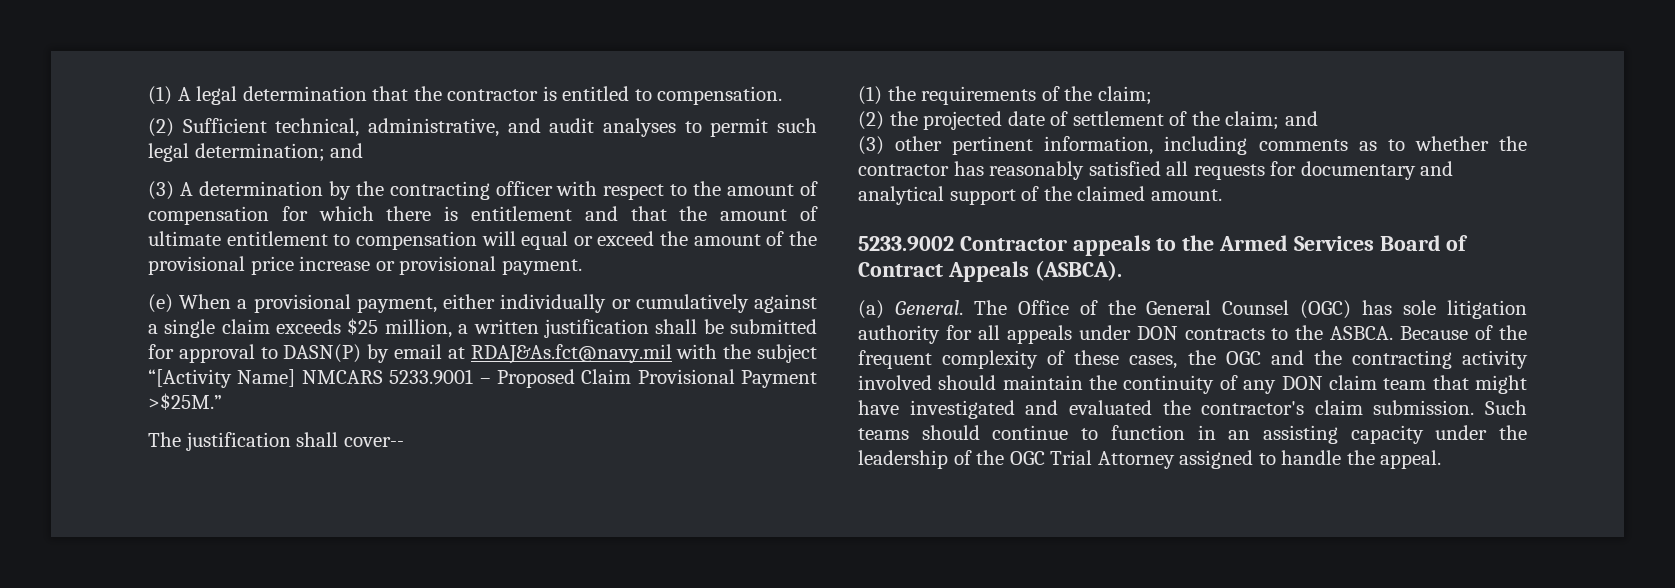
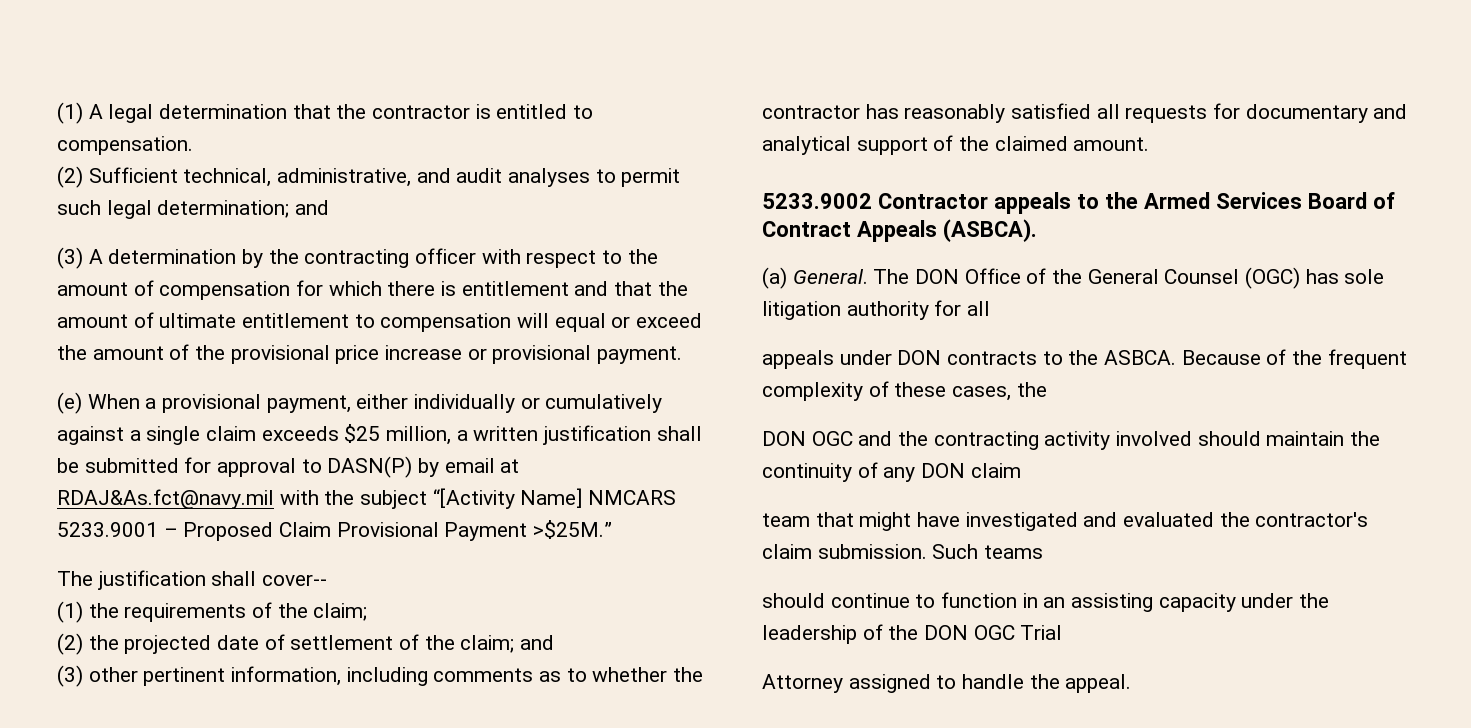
(1007, 307) none -> [915,269,960,284] DON
(1000, 332) none -> (991, 308) //
(1216, 357) none -> [762,431,806,446] // DON
(1377, 382) none -> (1021, 470) //
(909, 434) none -> (1044, 552) //
(1005, 457) none -> [924,625,969,640] DON
(1093, 457) none -> (1063, 632) //

